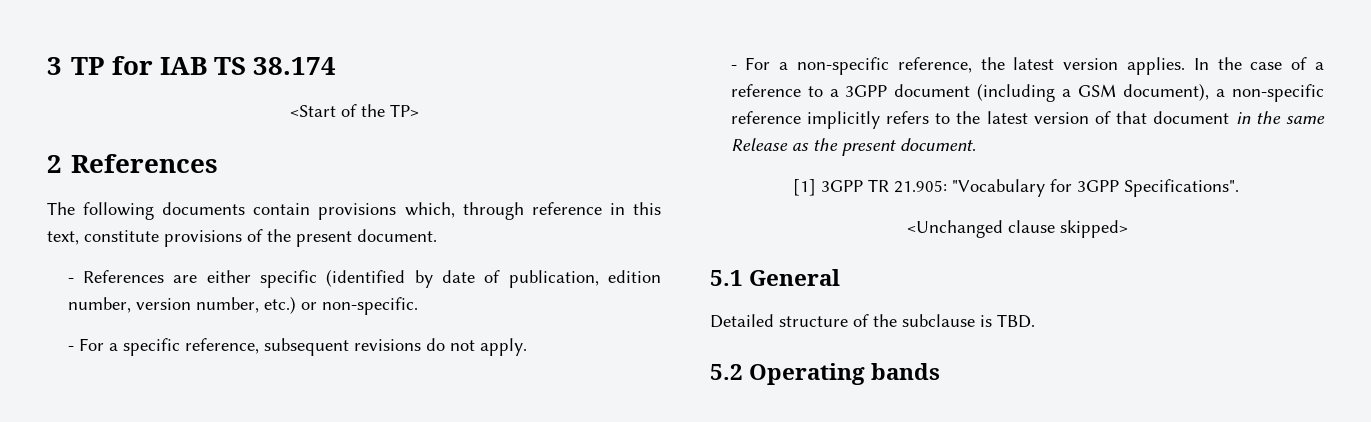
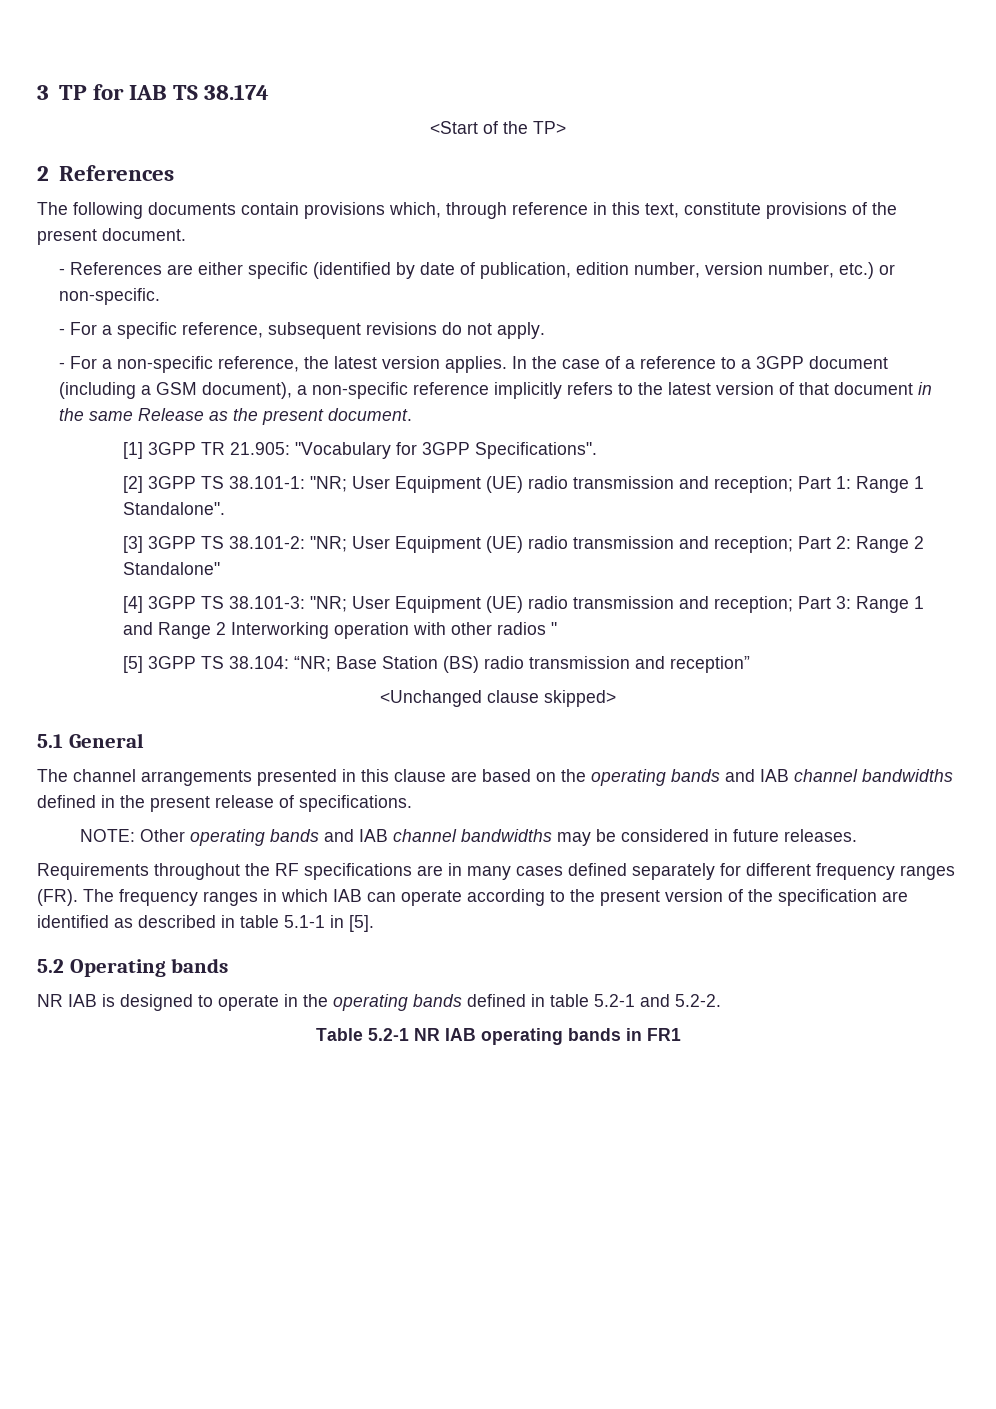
(1239, 188) none -> [123,476,925,493] [123,502,226,515] [123,536,925,553] [123,562,221,575] [123,596,925,613] [123,622,558,639] [123,656,751,673] // [2] 3GPP TS 38.101-1: "NR; User Equipment (UE) radio transmission and reception; Part 1: Range 1 Standalone". // [3] 3GPP TS 38.101-2: "NR; User Equipment (UE) radio transmission and reception; Part 2: Range 2 Standalone" // [4] 3GPP TS 38.101-3: "NR; User Equipment (UE) radio transmission and reception; Part 3: Range 1 and Range 2 Interworking operation with other radios " // [5] 3GPP TS 38.104: “NR; Base Station (BS) radio transmission and reception”
[710,314,1035,328] [710,363,941,385] Detailed structure of the subclause is TBD. // 5.2 Operating bands -> [37,769,953,786] [37,795,412,812] [80,829,858,846] [37,863,955,880] [37,889,908,906] [37,915,374,932] [37,958,229,977] [37,994,721,1011] [315,1028,681,1045] The channel arrangements presented in this clause are based on the operating bands and IAB channel bandwidths defined in the present release of specifications. // NOTE: Other operating bands and IAB channel bandwidths may be considered in future releases. // Requirements throughout the RF specifications are in many cases defined separately for different frequency ranges (FR). The frequency ranges in which IAB can operate according to the present version of the specification are identified as described in table 5.1-1 in [5]. // 5.2 Operating bands // NR IAB is designed to operate in the operating bands defined in table 5.2-1 and 5.2-2. // Table 5.2-1 NR IAB operating bands in FR1

